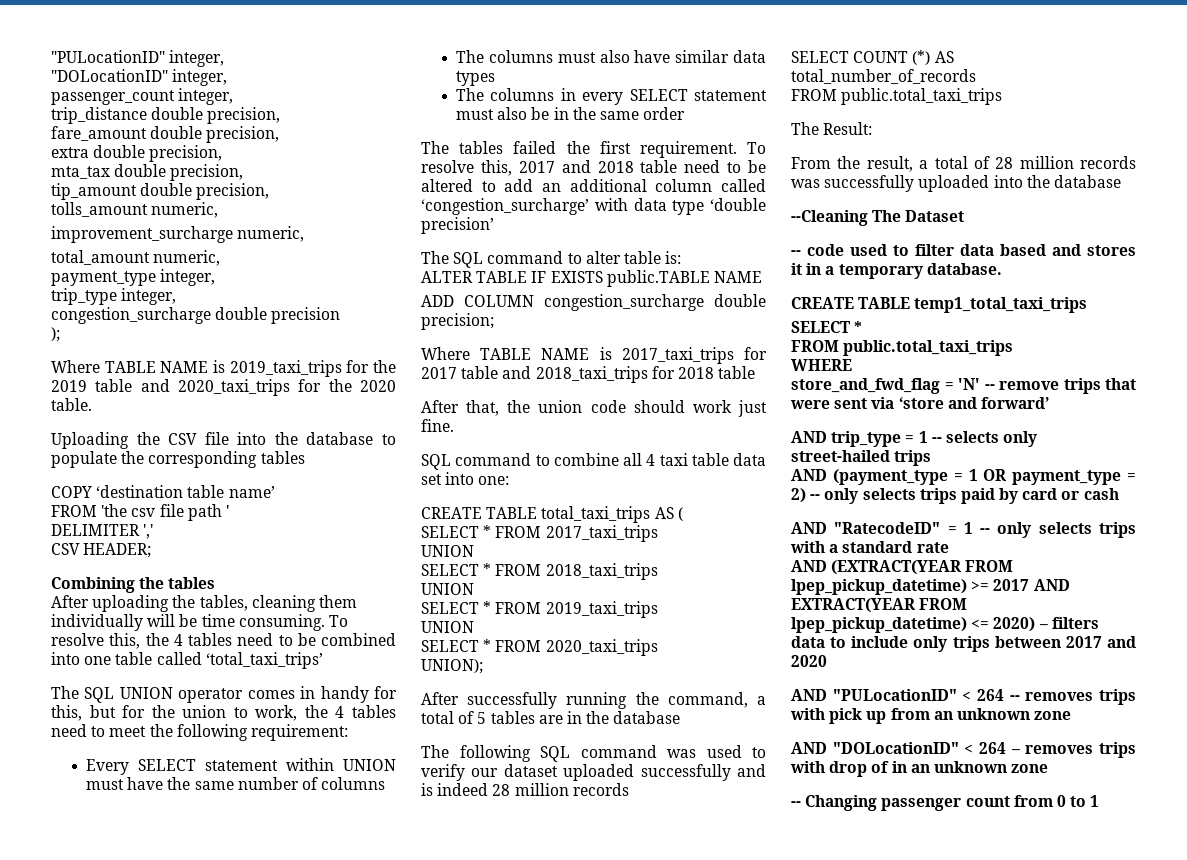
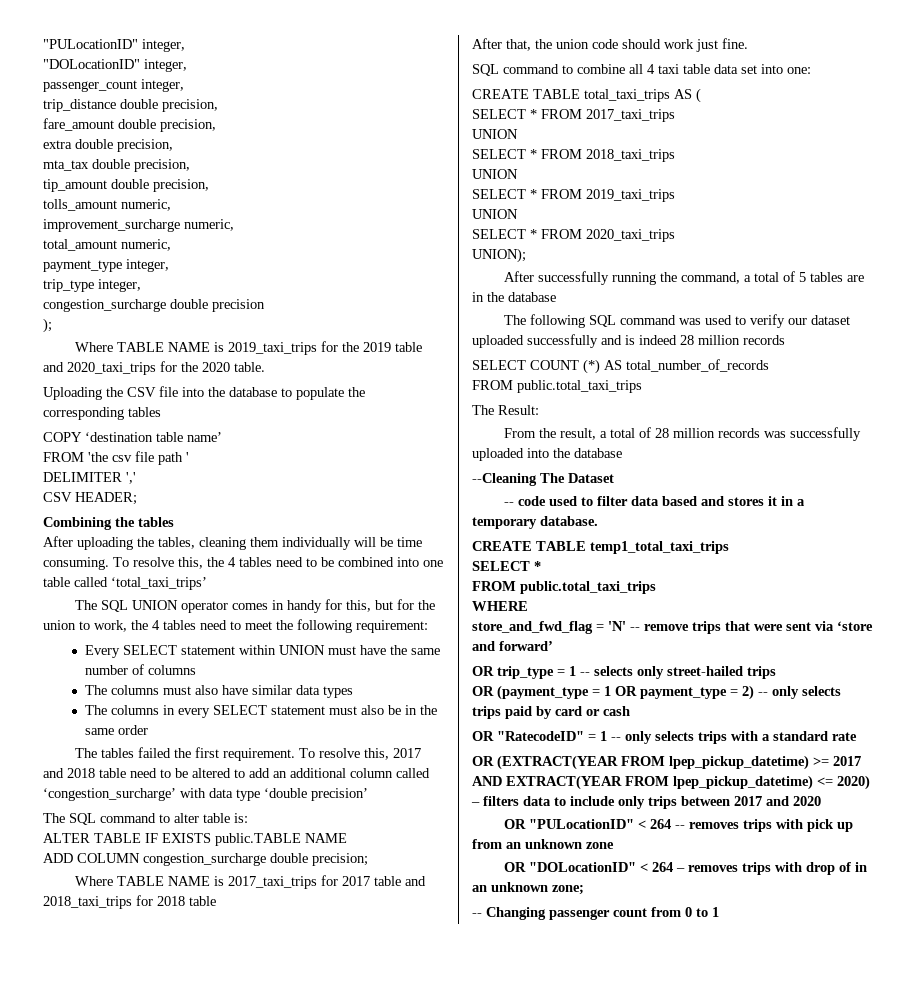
[791,431,827,443] AND -> [472,666,494,676] OR
[791,469,827,481] AND -> [472,686,494,696] OR
[791,522,827,534] AND -> [472,731,494,741] OR
[791,560,827,572] AND -> [472,756,494,766] OR
[791,689,827,701] AND -> [504,819,527,829] OR
[791,742,827,754] AND -> [504,862,527,872] OR
[1011,764,1049,773] zone -> [552,885,584,895] zone;

